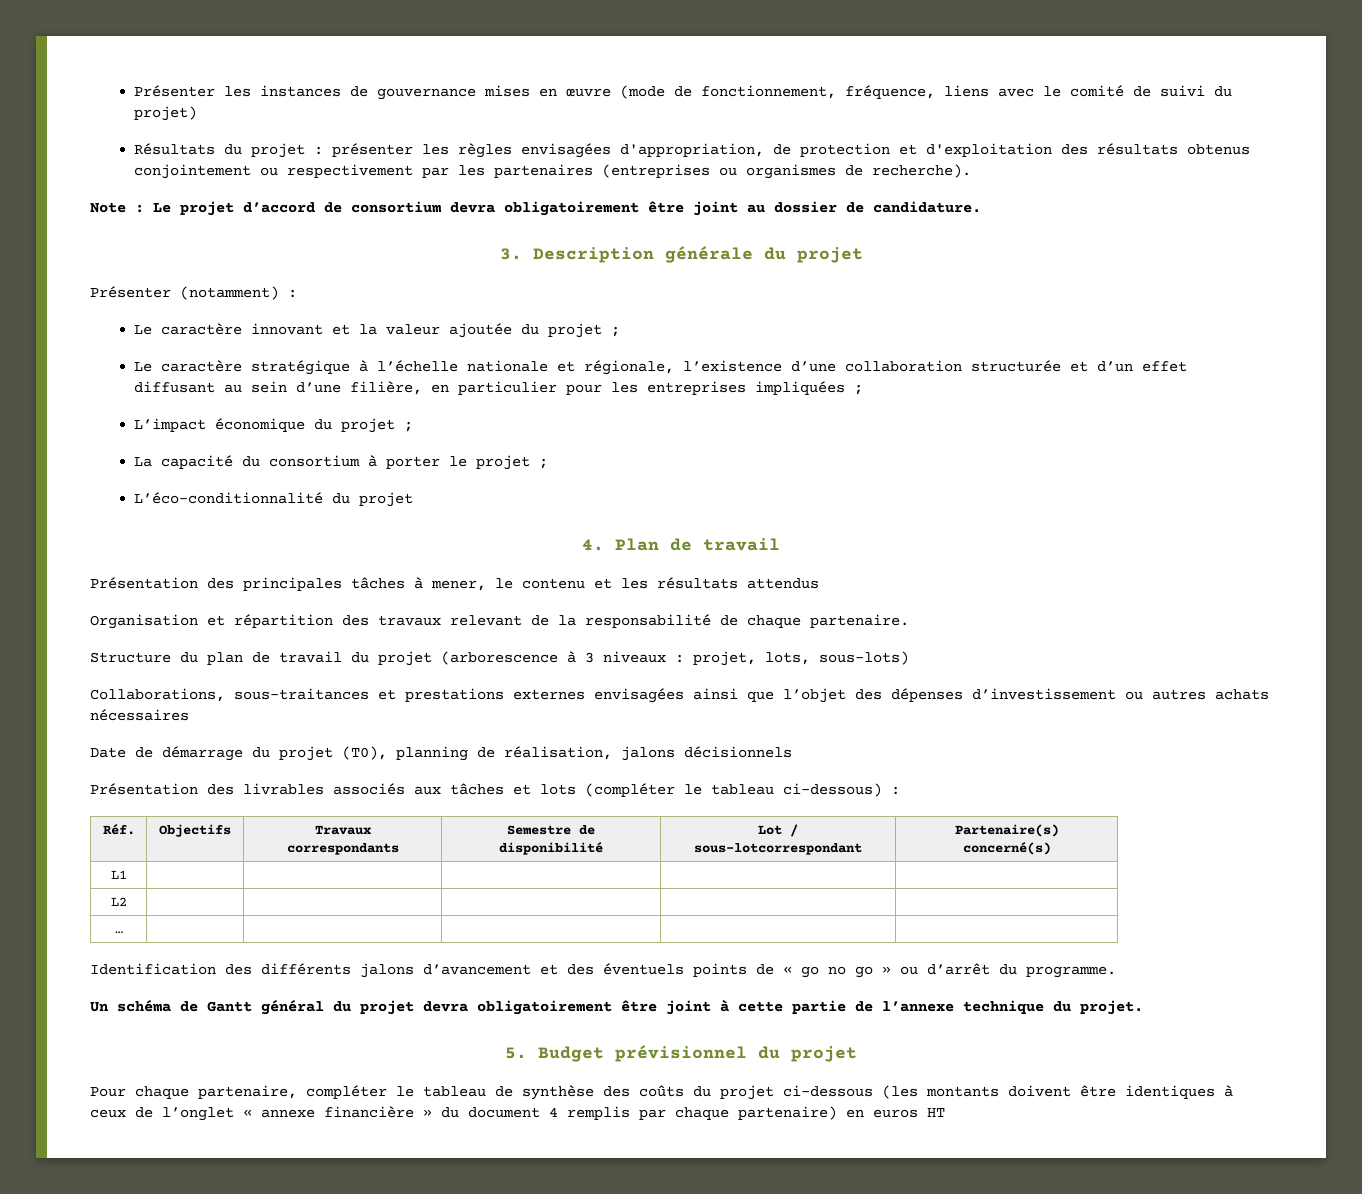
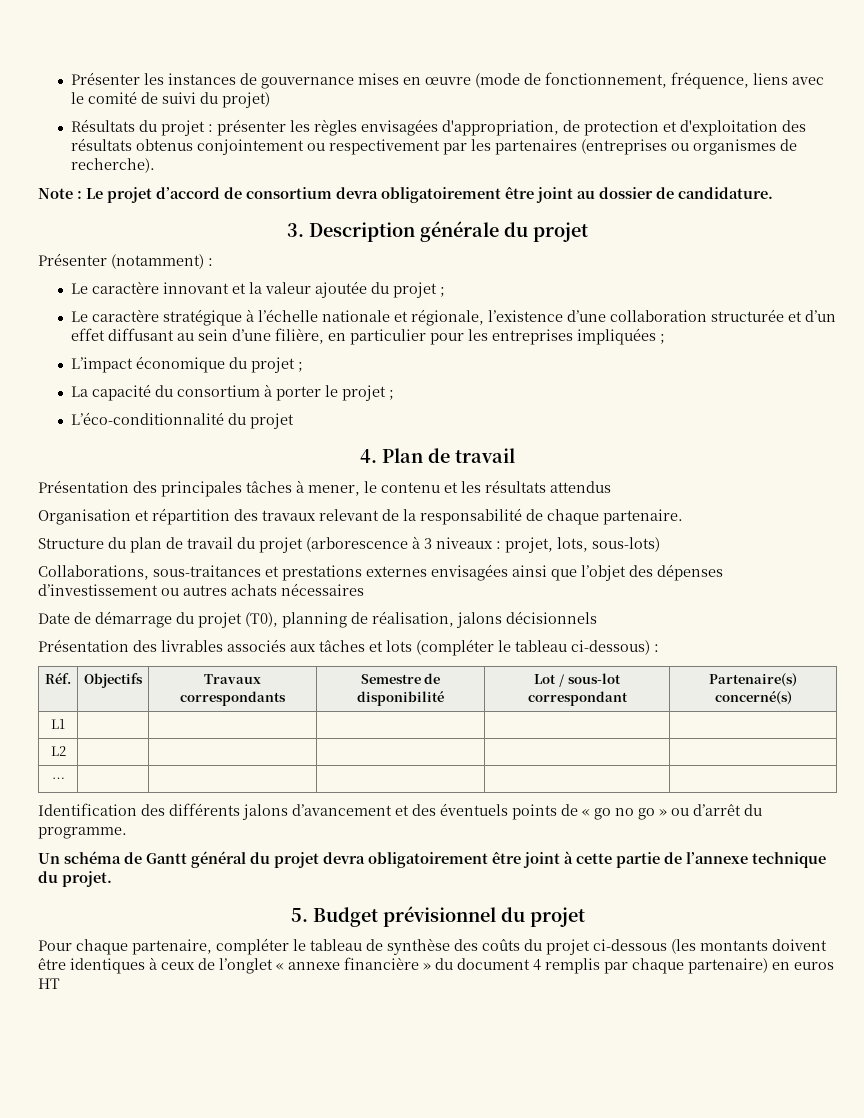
[694,843,862,855] sous-lotcorrespondant -> [567,673,621,684] [527,691,628,706] sous-lot correspondant

